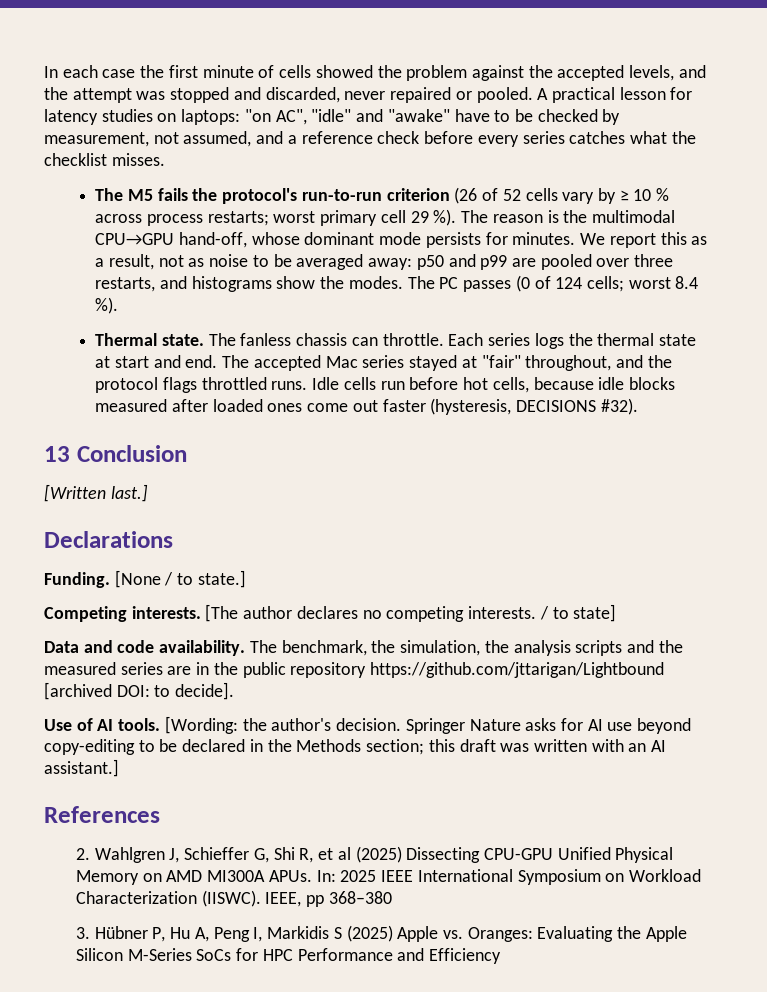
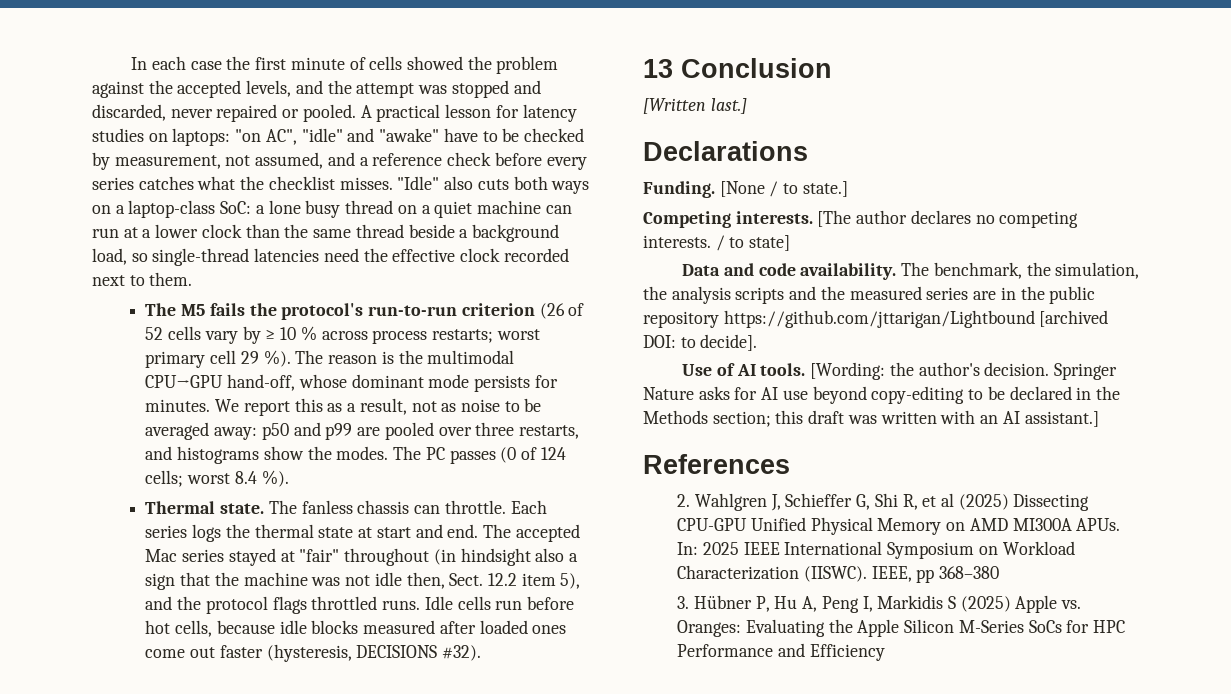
(165, 159) none -> [397,176,590,194] [92,200,572,218] [92,224,559,242] [92,248,569,266] [92,272,193,286] "Idle" also cuts both ways on a laptop-class SoC: a lone busy thread on a quiet machine can run at a lower clock than the same thread beside a background load, so single-thread latencies need the effective clock recorded next to them.
[525,355,612,371] throughout, -> [344,548,579,566] [145,572,581,590] throughout (in hindsight also a sign that the machine was not idle then, Sect. 12.2 item 5),

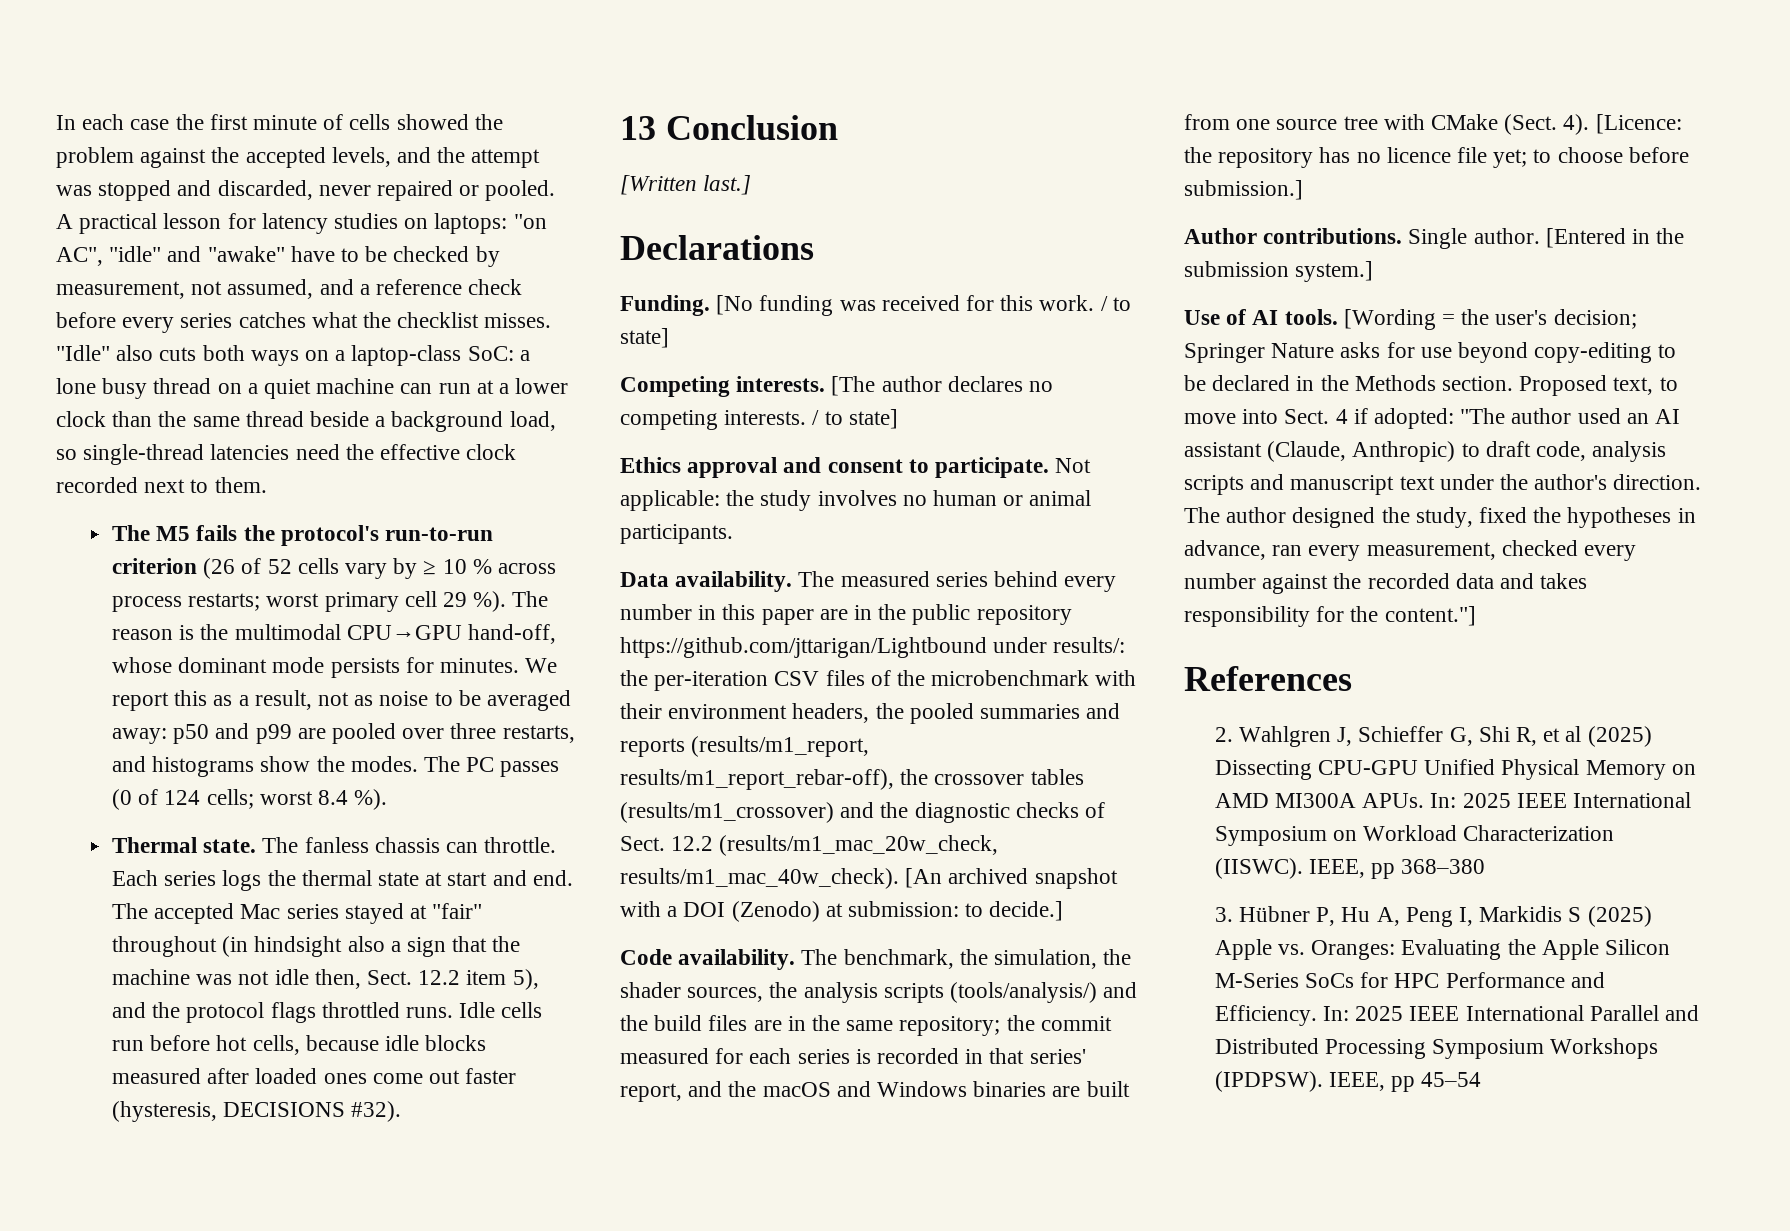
[719,181,848,197] [None / to state.] -> [716,295,1131,316] [620,328,669,348] [No funding was received for this work. / to state]
[682,263,796,276] Data and code -> [620,457,1092,478] [620,490,1092,511] [620,524,733,544] [620,571,1117,592] [620,604,1072,625] [620,637,1126,658] [620,670,1137,691] [620,703,1121,724] [620,736,870,757] [620,769,1084,790] [620,802,1106,823] [620,835,999,856] [620,868,1118,889] [620,901,1064,922] [620,949,672,965] Ethics approval and consent to participate. Not applicable: the study involves no human or animal participants. // Data availability. The measured series behind every number in this paper are in the public repository https://github.com/jttarigan/Lightbound under results/: the per-iteration CSV files of the microbenchmark with their environment headers, the pooled summaries and reports (results/m1_report, results/m1_report_rebar-off), the crossover tables (results/m1_crossover) and the diagnostic checks of Sect. 12.2 (results/m1_mac_20w_check, results/m1_mac_40w_check). [An archived snapshot with a DOI (Zenodo) at submission: to decide.] // Code
[671,286,1096,304] [643,310,1109,328] [643,334,758,351] analysis scripts and the measured series are in the public repository https://github.com/jttarigan/Lightbound [archived DOI: to decide]. -> [620,982,1138,1003] [620,1015,1112,1036] [620,1048,1086,1064] [620,1081,1130,1102] [1184,114,1682,135] [1184,147,1689,168] [1184,180,1303,200] [1184,228,1685,249] [1184,261,1374,282] shader sources, the analysis scripts (tools/analysis/) and the build files are in the same repository; the commit measured for each series is recorded in that series' report, and the macOS and Windows binaries are built from one source tree with CMake (Sect. 4). [Licence: the repository has no licence file yet; to choose before submission.] // Author contributions. Single author. [Entered in the submission system.]
[810,362,1050,380] [Wording: the author's decision. -> [1343,309,1637,330] [Wording = the user's decision;
[761,387,779,400] AI -> (1415, 350) none
[712,410,1099,427] section; this draft was written with an AI assistant.] -> [1442,375,1678,396] [1184,408,1681,429] [1184,441,1667,462] [1184,474,1702,495] [1184,507,1696,528] [1184,540,1637,561] [1184,573,1588,594] [1184,606,1476,627] section. Proposed text, to move into Sect. 4 if adopted: "The author used an AI assistant (Claude, Anthropic) to draft code, analysis scripts and manuscript text under the author's direction. The author designed the study, fixed the hypotheses in advance, ran every measurement, checked every number against the recorded data and takes responsibility for the content."]
[809,644,885,661] Efficiency -> [1214,1005,1699,1026] [1214,1038,1659,1059] [1214,1071,1482,1092] Efficiency. In: 2025 IEEE International Parallel and Distributed Processing Symposium Workshops (IPDPSW). IEEE, pp 45–54

